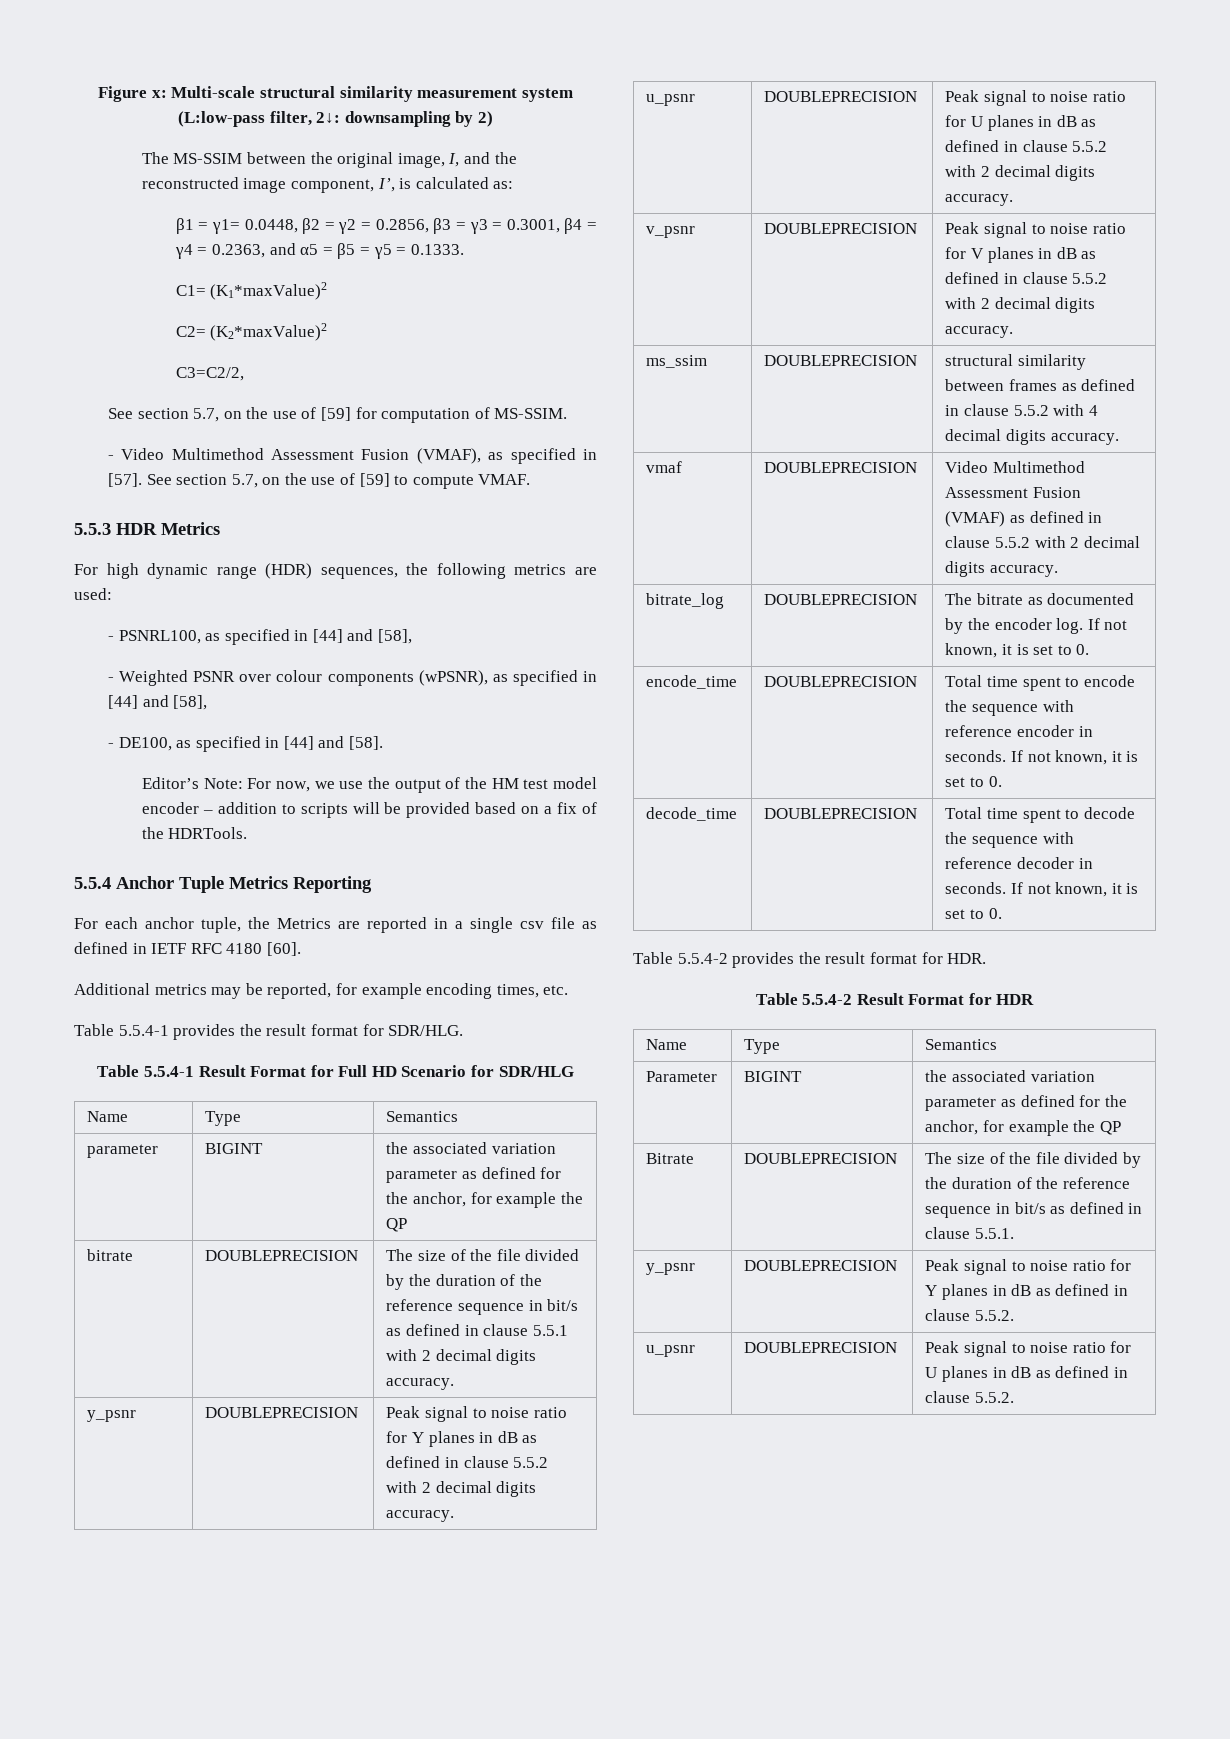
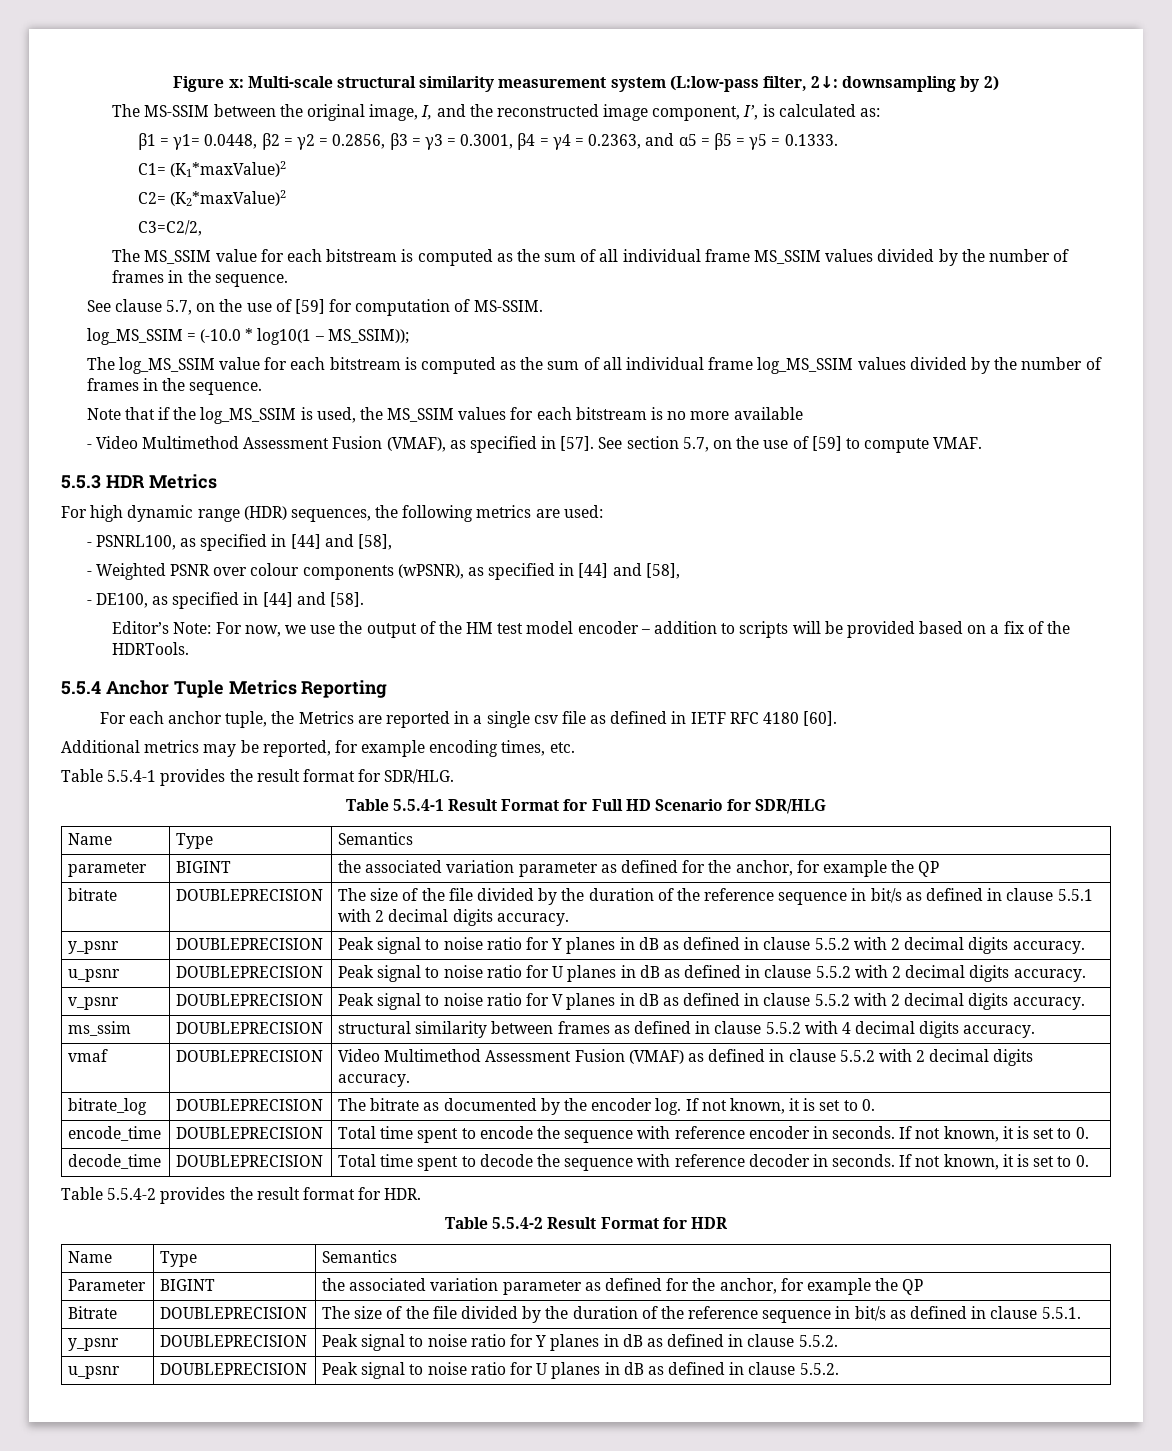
[107,408,189,419] // See section -> [112,249,1070,266] [112,270,288,287] [86,299,162,312] // The MS_SSIM value for each bitstream is computed as the sum of all individual frame MS_SSIM values divided by the number of frames in the sequence. // See clause
(568, 413) none -> [86,328,409,345] [86,357,1102,374] [86,378,263,395] [86,407,803,424] // log_MS_SSIM = (-10.0 * log10(1 – MS_SSIM)); // The log_MS_SSIM value for each bitstream is computed as the sum of all individual frame log_MS_SSIM values divided by the number of frames in the sequence. // Note that if the log_MS_SSIM is used, the MS_SSIM values for each bitstream is no more available

